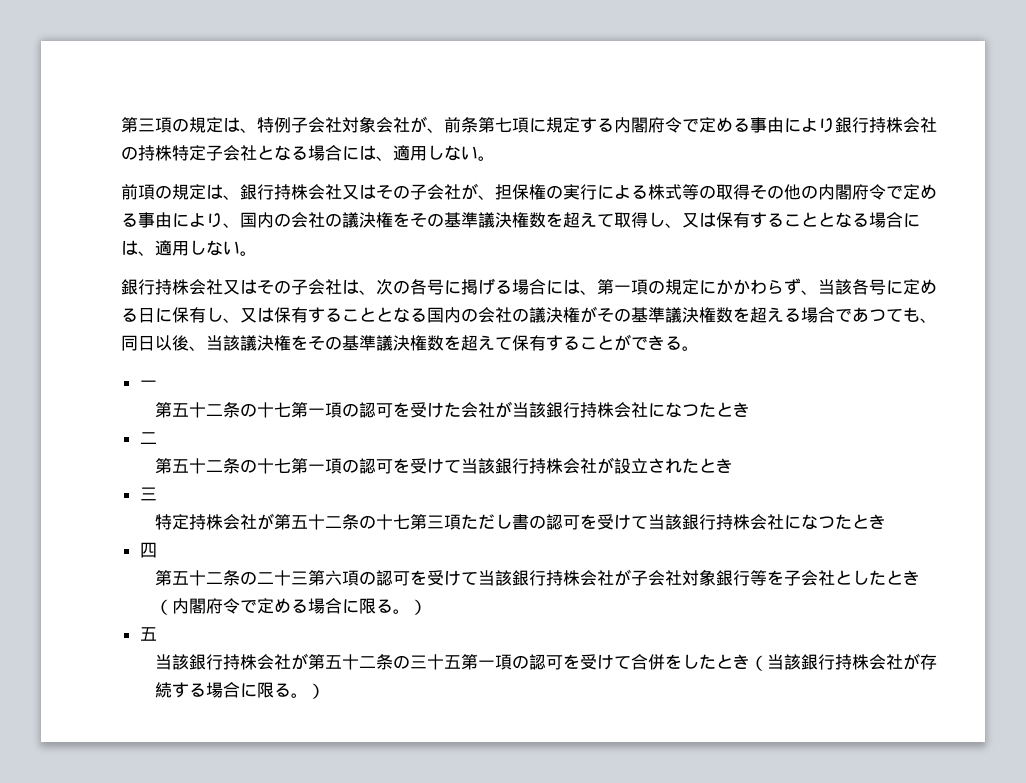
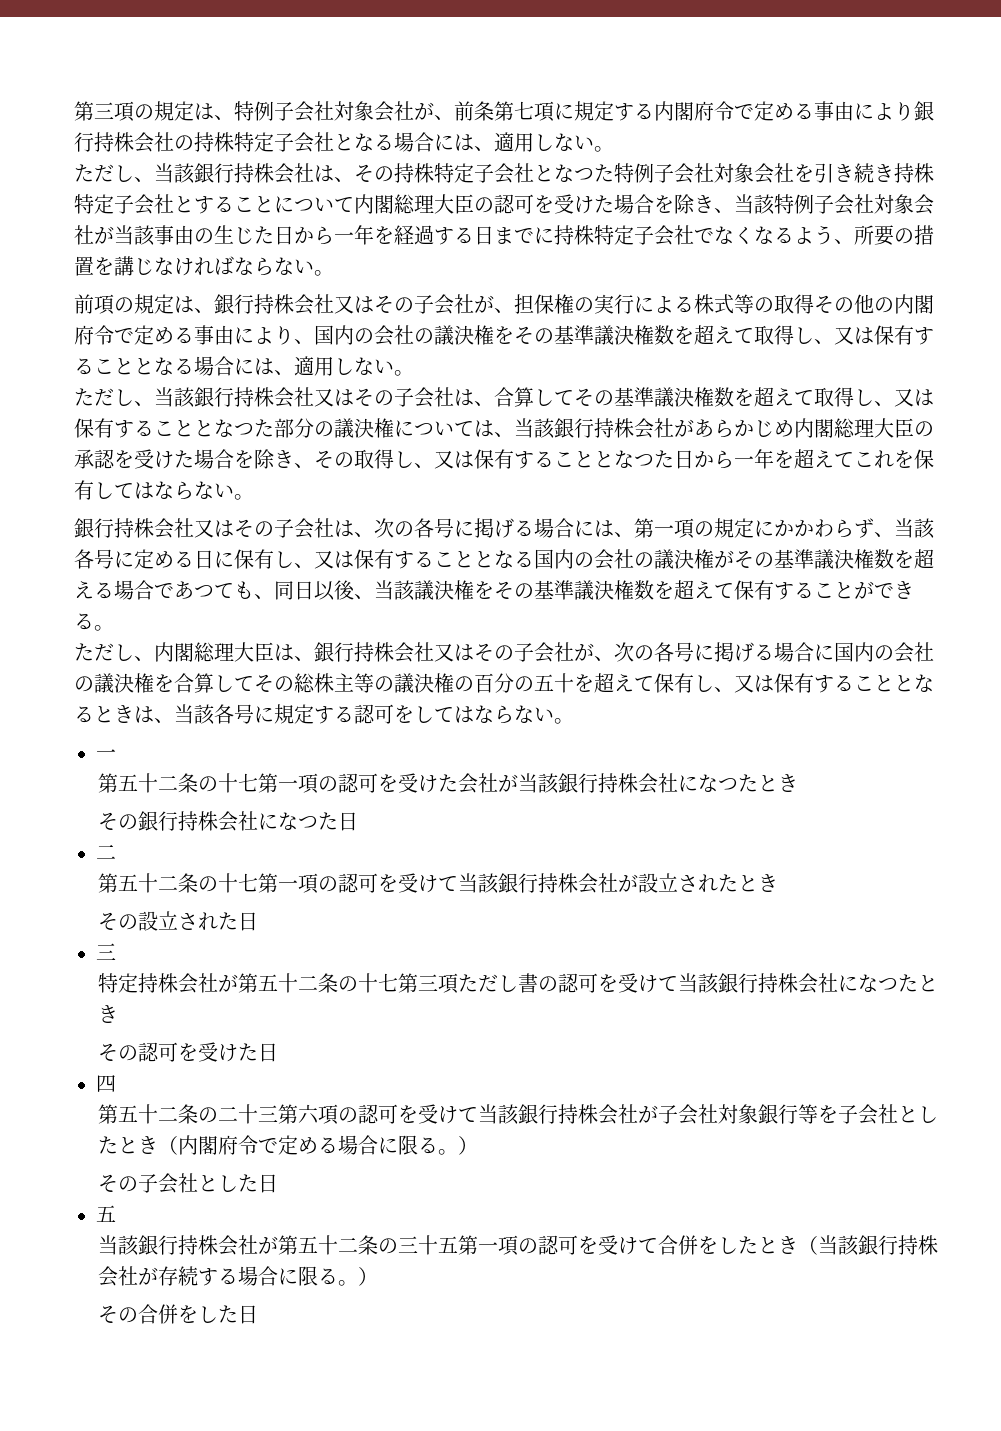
(495, 158) none -> [73,163,934,184] [73,194,934,215] [73,225,934,246] [73,256,334,276] // ただし、当該銀行持株会社は、その持株特定子会社となつた特例子会社対象会社を引き続き持株特定子会社とすることについて内閣総理大臣の認可を受けた場合を除き、当該特例子会社対象会社が当該事由の生じた日から一年を経過する日までに持株特定子会社でなくなるよう、所要の措置を講じなければならない。
(257, 253) none -> [73,387,934,408] [73,418,934,439] [73,449,934,469] [73,480,254,500] // ただし、当該銀行持株会社又はその子会社は、合算してその基準議決権数を超えて取得し、又は保有することとなつた部分の議決権については、当該銀行持株会社があらかじめ内閣総理大臣の承認を受けた場合を除き、その取得し、又は保有することとなつた日から一年を超えてこれを保有してはならない。
(699, 348) none -> [73,642,934,663] [73,673,934,693] [73,704,574,725] // ただし、内閣総理大臣は、銀行持株会社又はその子会社が、次の各号に掲げる場合に国内の会社の議決権を合算してその総株主等の議決権の百分の五十を超えて保有し、又は保有することとなるときは、当該各号に規定する認可をしてはならない。
(750, 409) none -> [98,811,359,832] // その銀行持株会社になつた日
(733, 465) none -> [98,911,259,931] // その設立された日
(886, 521) none -> [98,1042,279,1062] // その認可を受けた日
(427, 607) none -> [98,1173,279,1194] // その子会社とした日
(325, 691) none -> [98,1304,259,1324] // その合併をした日

